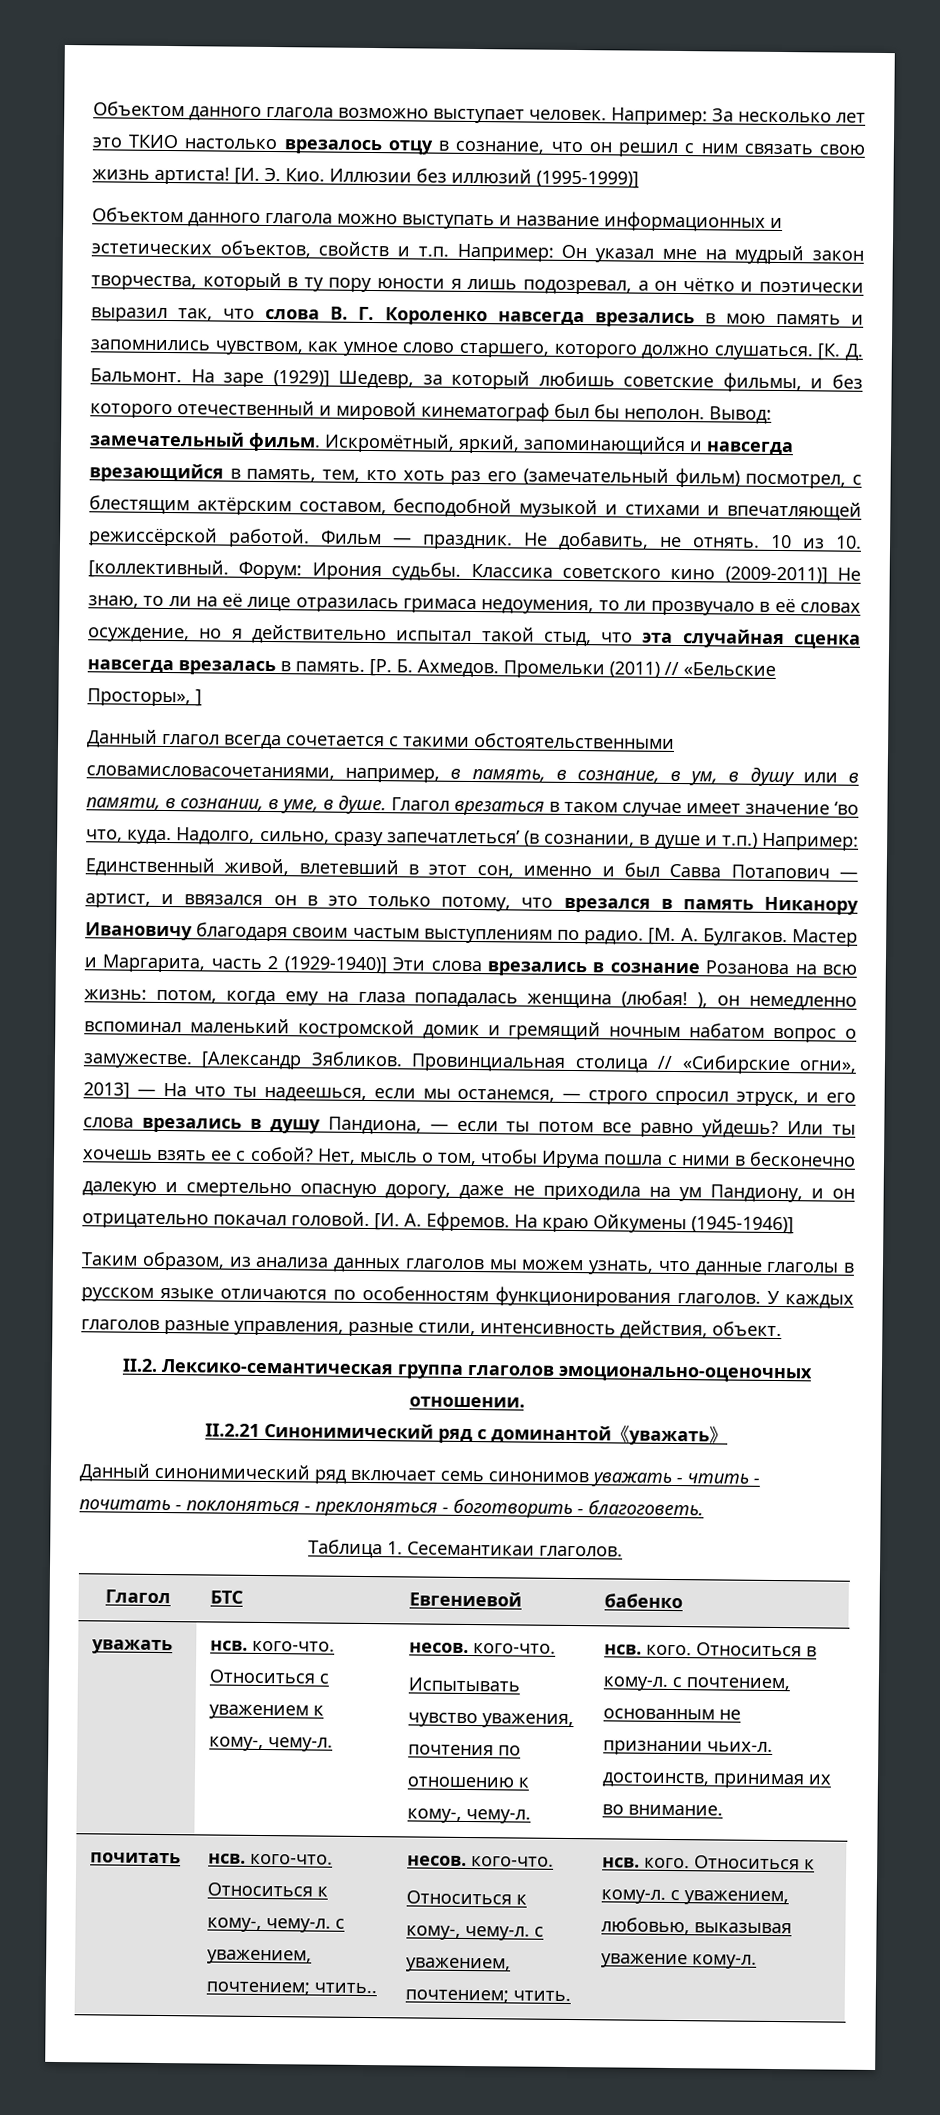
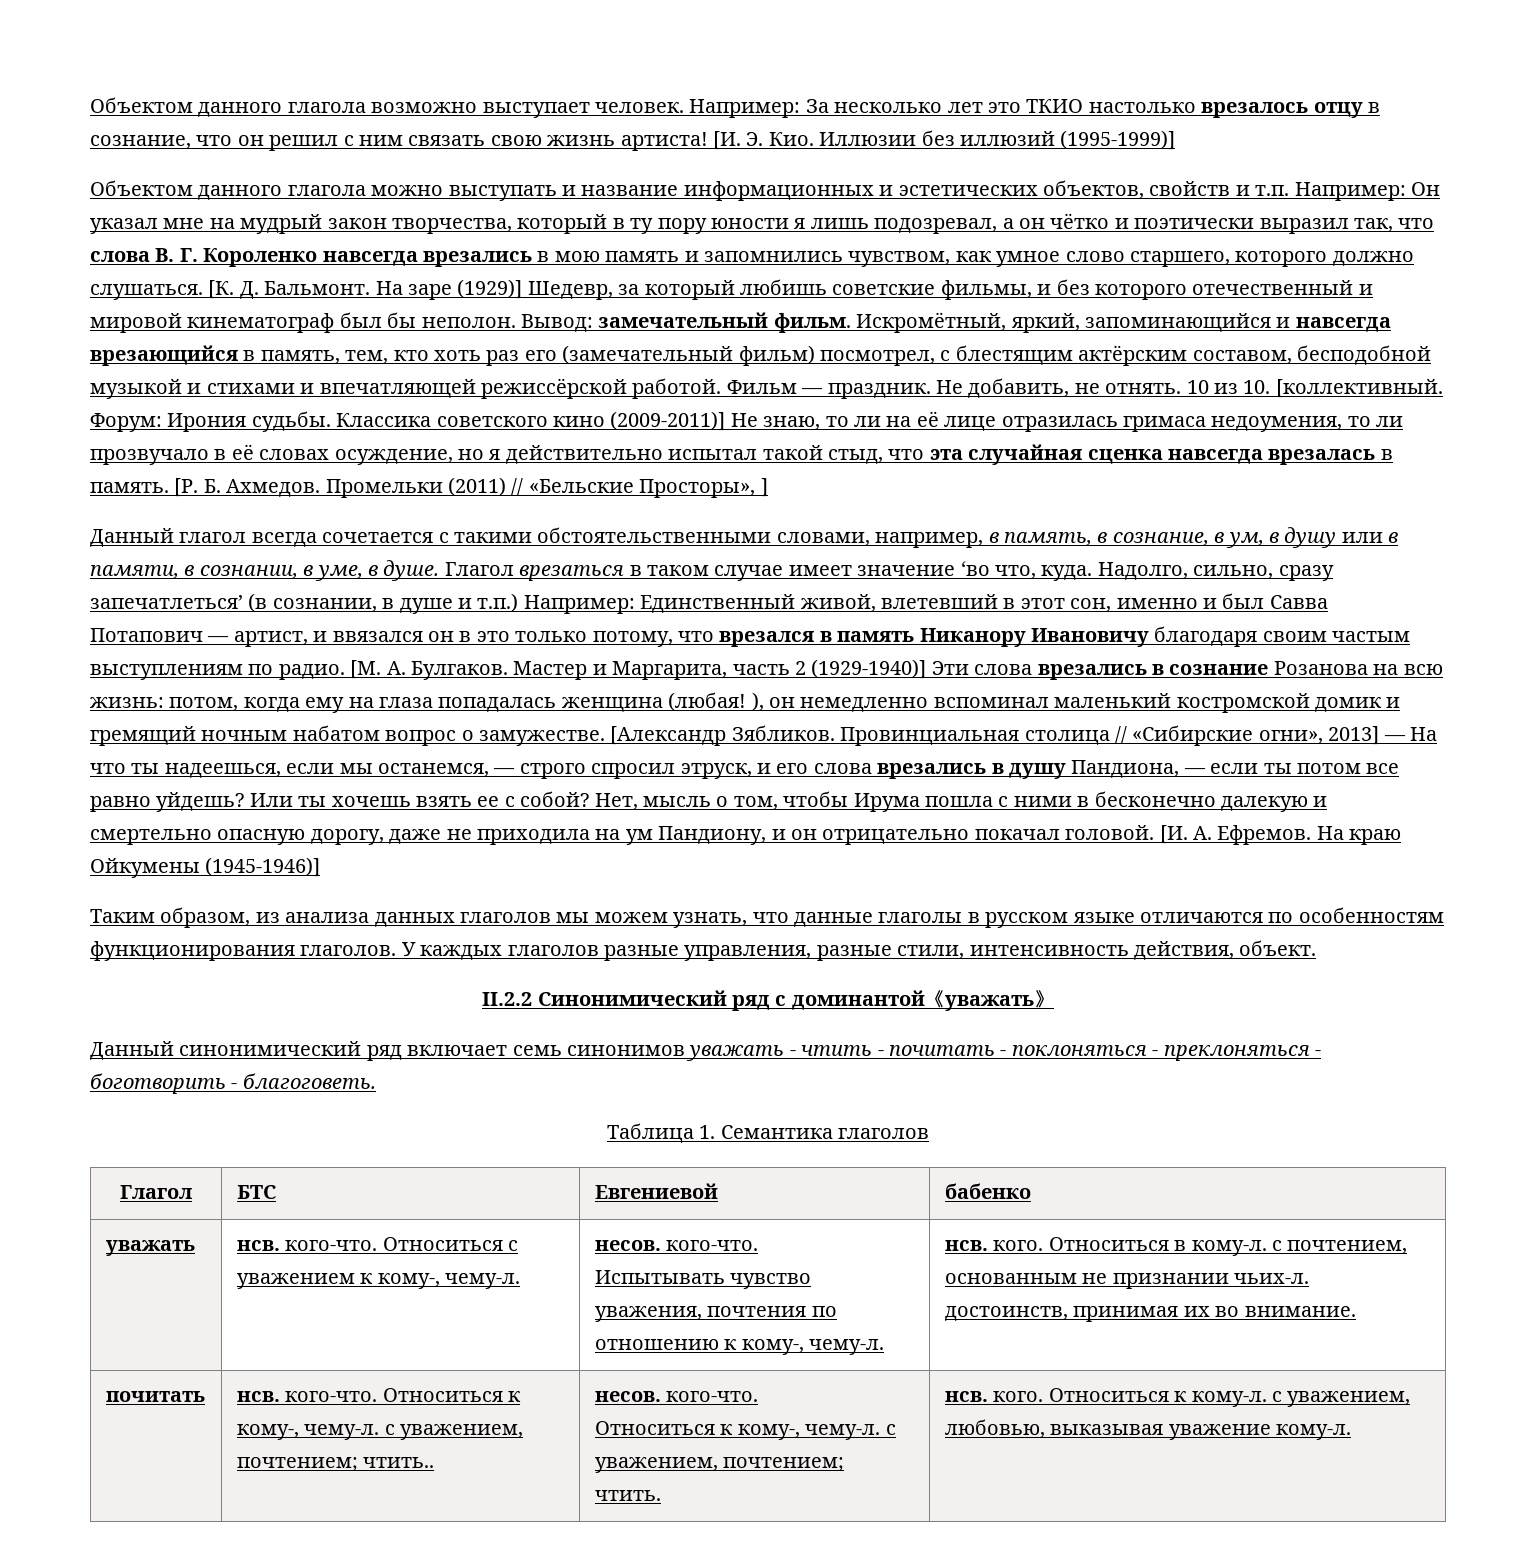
[86,765,335,780] словамисловасочетаниями, -> [776,532,870,546] словами,
[122,1358,812,1383] [408,1396,525,1408] [205,1423,260,1437] II.2. Лексико-семантическая группа глаголов эмоционально-оценочных отношении. // II.2.21 -> [482,992,533,1006] II.2.2
[407,1541,623,1557] Сесемантикаи глаголов. -> [720,1125,930,1139] Семантика глаголов

